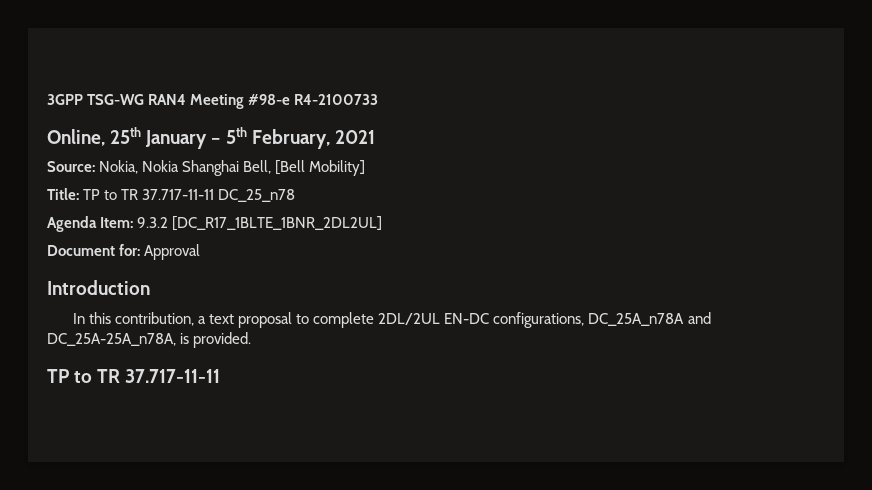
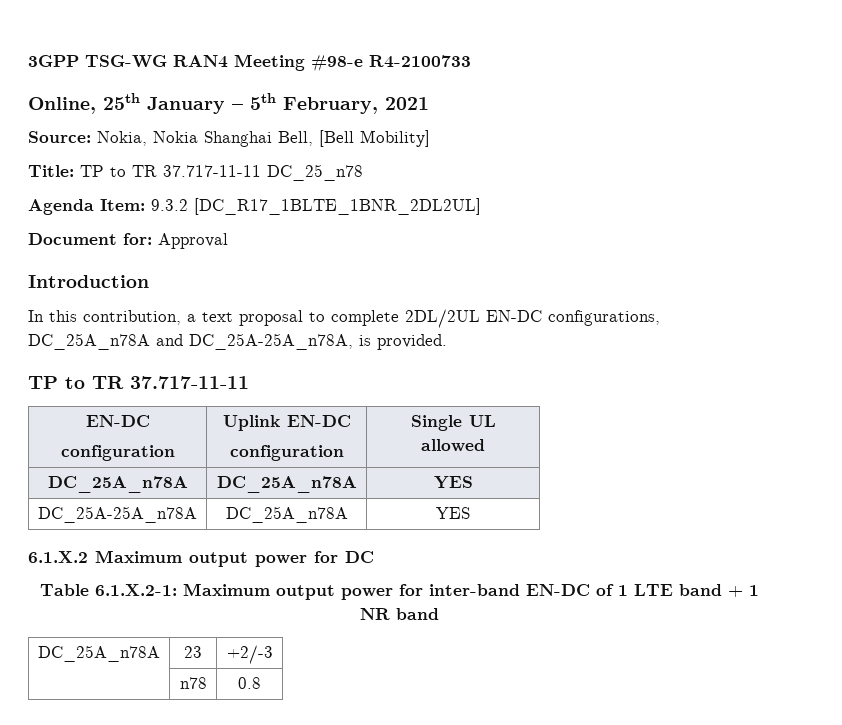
(221, 376) none -> [85,415,150,427] [60,445,175,461] [222,415,351,431] [229,445,344,461] [410,415,496,431] [421,439,485,452] [47,476,188,493] [216,476,357,493] [433,476,473,489] [38,506,197,523] [225,506,348,523] [436,507,470,519] [28,550,374,567] [40,583,759,600] [360,608,439,620] [38,645,160,662] [184,646,202,658] [226,645,273,664] [179,677,207,689] [238,677,261,689] // EN-DC // configuration | Uplink EN-DC // configuration | Single UL allowed // DC_25A_n78A | DC_25A_n78A | YES // DC_25A-25A_n78A | DC_25A_n78A | YES // 6.1.X.2 Maximum output power for DC // Table 6.1.X.2-1: Maximum output power for inter-band EN-DC of 1 LTE band + 1 NR band // DC_25A_n78A | 23 | +2/-3 // | n78 | 0.8

